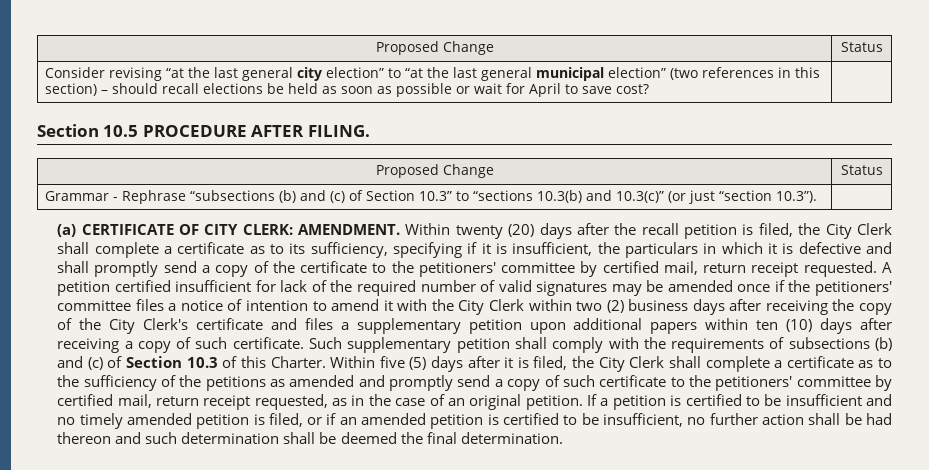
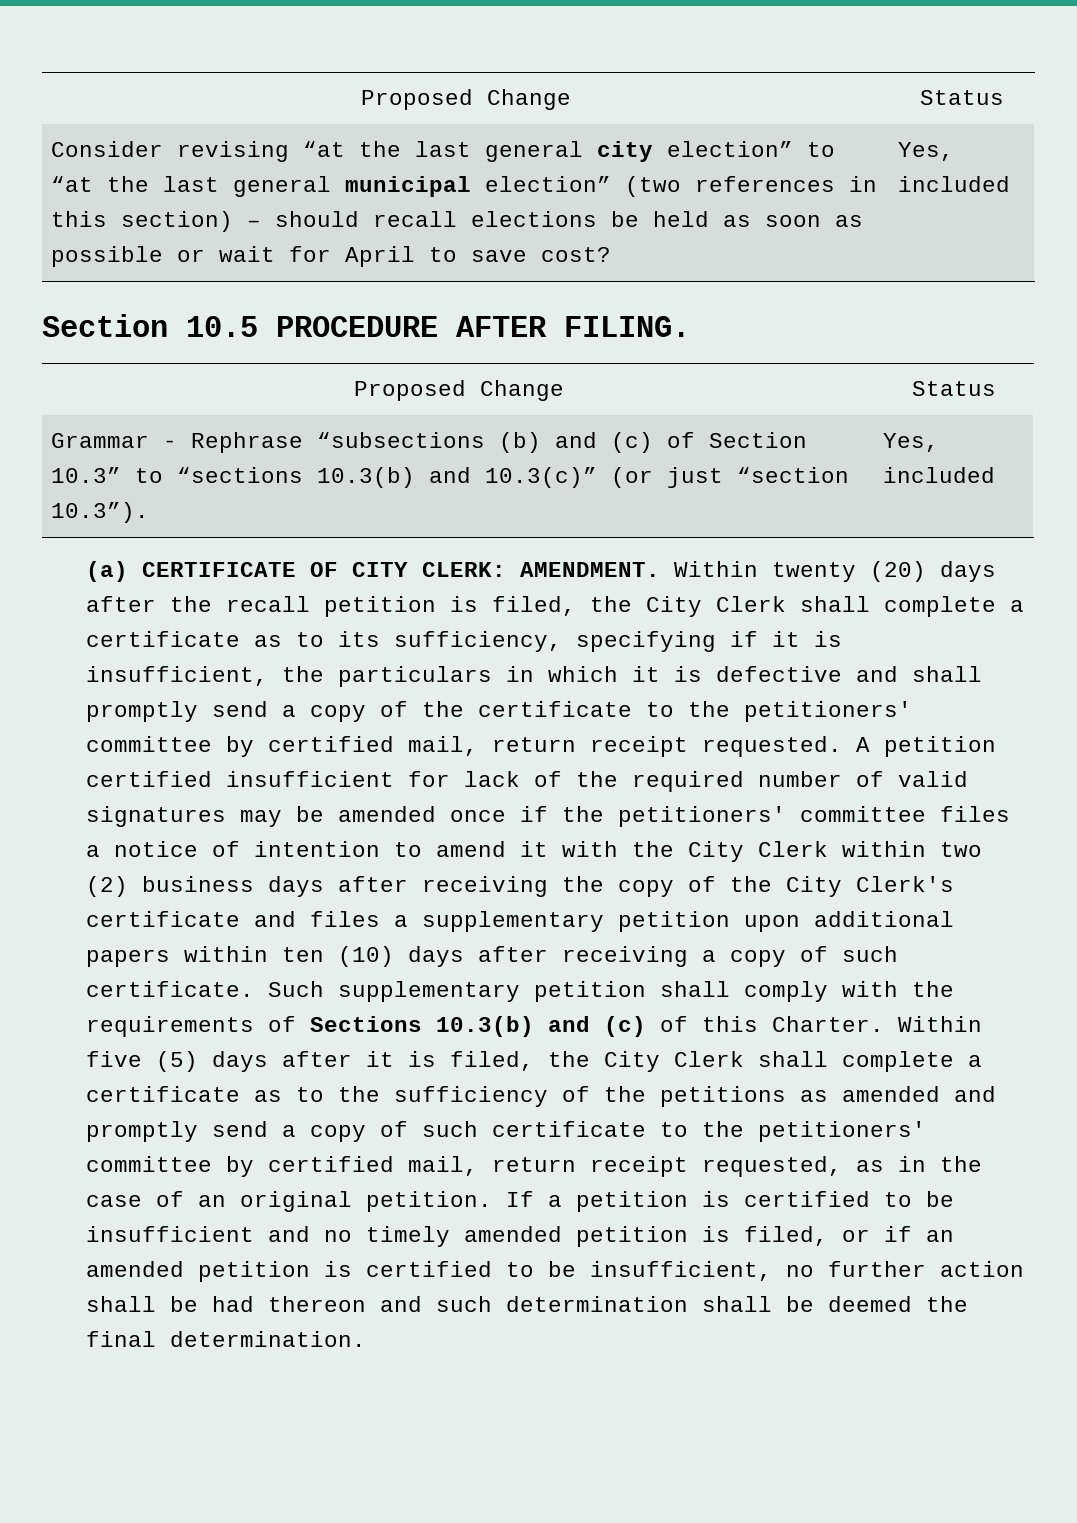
(650, 89) none -> [898,142,955,161] [898,176,1011,192] Yes, included
(818, 197) none -> [883,433,940,452] [883,467,996,483] Yes, included
[788,337,892,351] [57,356,238,370] subsections (b) and (c) of Section 10.3 of -> [310,1016,689,1037] Sections 10.3(b) and (c) of

